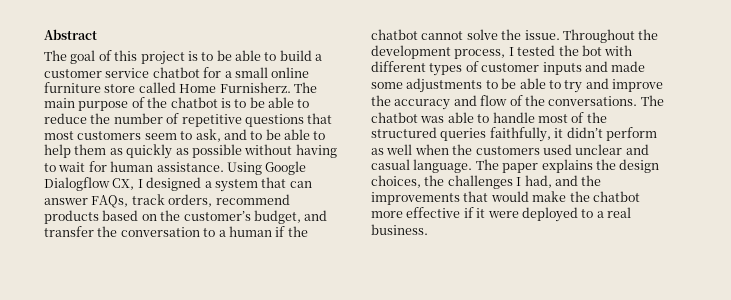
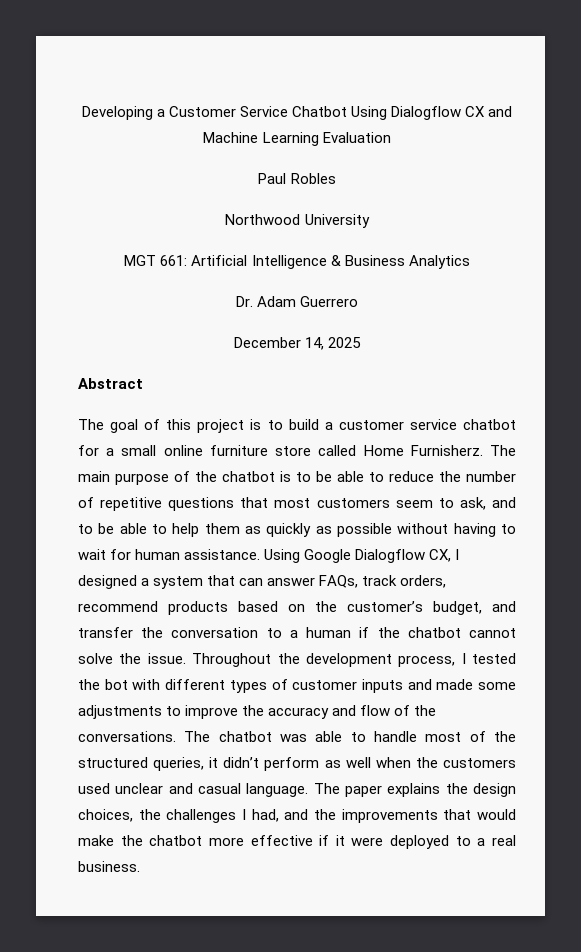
(44, 34) none -> [81,106,513,120] [203,132,391,146] [258,173,336,184] [225,214,370,228] [124,255,470,269] [235,296,359,307] [233,337,362,350] Developing a Customer Service Chatbot Using Dialogflow CX and Machine Learning Evaluation // Paul Robles // Northwood University // MGT 661: Artificial Intelligence & Business Analytics // Dr. Adam Guerrero // December 14, 2025 //
[216,50,277,61] be able to -> (283, 425) none
[501,78,609,93] be able to try and -> (182, 711) none
[440,127,551,142] queries faithfully, -> [153,757,205,771] queries,

